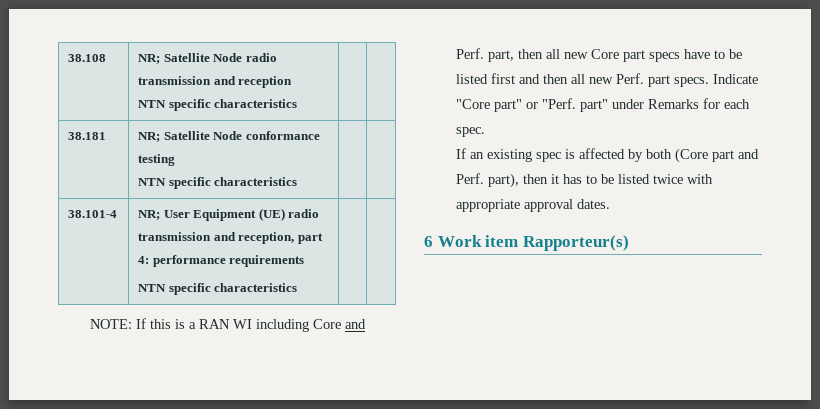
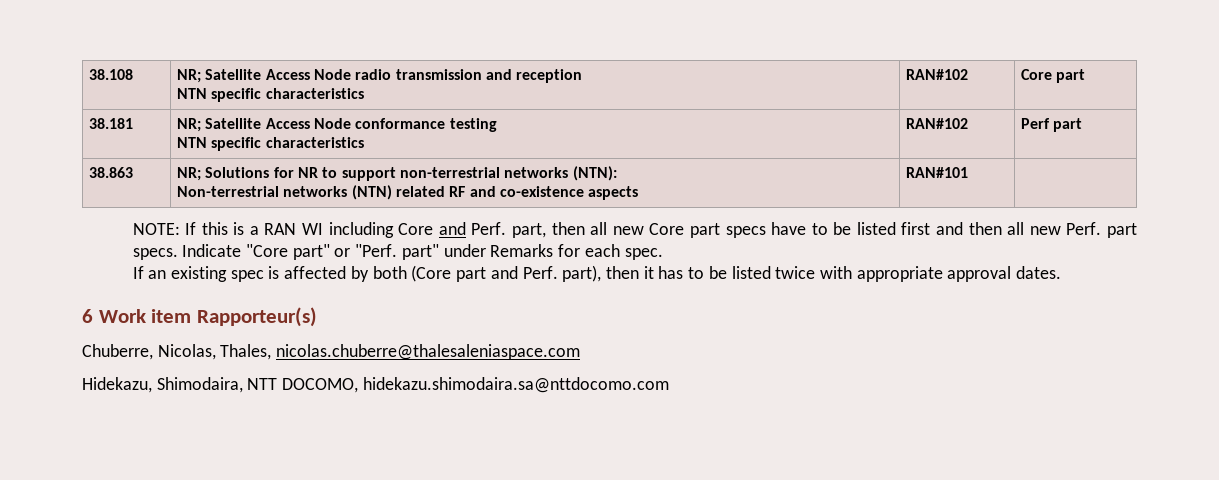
(210, 57) none -> [265,69,310,80] Access
(298, 103) | -> [906,69,969,80] [1021,69,1086,83] RAN#102 | Core part
(210, 135) none -> [265,118,310,129] Access
[68,210,118,218] [138,208,320,221] [138,232,323,244] [138,255,305,267] [138,283,298,295] | // 38.101-4 | NR; User Equipment (UE) radio transmission and reception, part 4: performance requirements // NTN specific characteristics | -> [906,118,969,129] [1021,118,1083,132] [89,167,134,178] [177,166,617,181] [177,185,639,200] [906,167,969,178] RAN#102 | Perf part // 38.863 | NR; Solutions for NR to support non-terrestrial networks (NTN): // Non-terrestrial networks (NTN) related RF and co-existence aspects | RAN#101
(629, 243) none -> [82,344,581,360] [82,377,669,393] // Chuberre, Nicolas, Thales, nicolas.chuberre@thalesaleniaspace.com // Hidekazu, Shimodaira, NTT DOCOMO, hidekazu.shimodaira.sa@nttdocomo.com

